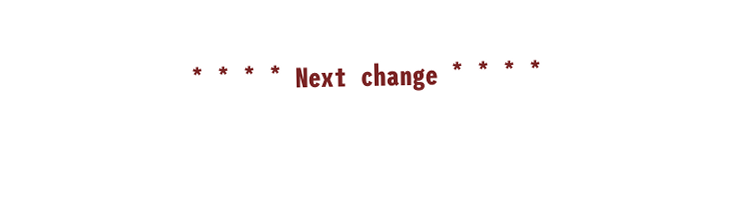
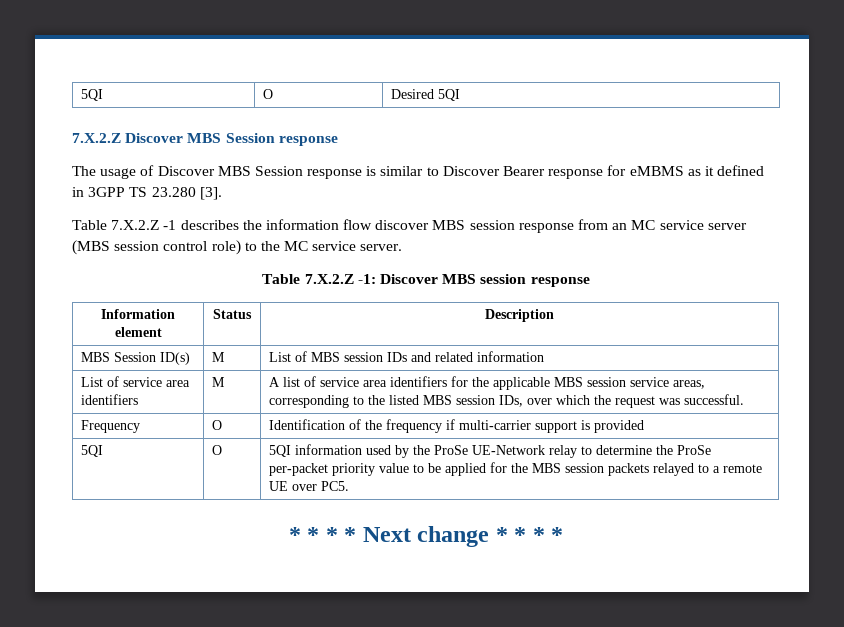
(190, 78) none -> [80,89,103,101] [262,89,273,99] [390,89,460,101] [72,133,338,146] [72,165,765,179] [72,187,222,200] [72,219,747,233] [72,240,403,255] [262,274,590,287] [101,309,175,319] [114,327,162,337] [213,309,253,319] [485,309,554,322] [80,352,190,365] [211,352,225,362] [268,351,544,362] [80,376,190,387] [80,394,138,405] [211,377,225,387] [268,376,705,390] [268,394,744,408] [80,420,140,433] [211,420,222,430] [268,419,644,433] [80,445,103,457] [211,445,222,455] [268,444,711,458] [268,462,762,476] [268,481,349,491] 5QI | O | Desired 5QI // 7.X.2.Z Discover MBS Session response // The usage of Discover MBS Session response is similar to Discover Bearer response for eMBMS as it defined in 3GPP TS 23.280 [3]. // Table 7.X.2.Z -1 describes the information flow discover MBS session response from an MC service server (MBS session control role) to the MC service server. // Table 7.X.2.Z -1: Discover MBS session response // Information element | Status | Description // MBS Session ID(s) | M | List of MBS session IDs and related information // List of service area identifiers | M | A list of service area identifiers for the applicable MBS session service areas, corresponding to the listed MBS session IDs, over which the request was successful. // Frequency | O | Identification of the frequency if multi-carrier support is provided // 5QI | O | 5QI information used by the ProSe UE-Network relay to determine the ProSe per-packet priority value to be applied for the MBS session packets relayed to a remote UE over PC5. //

